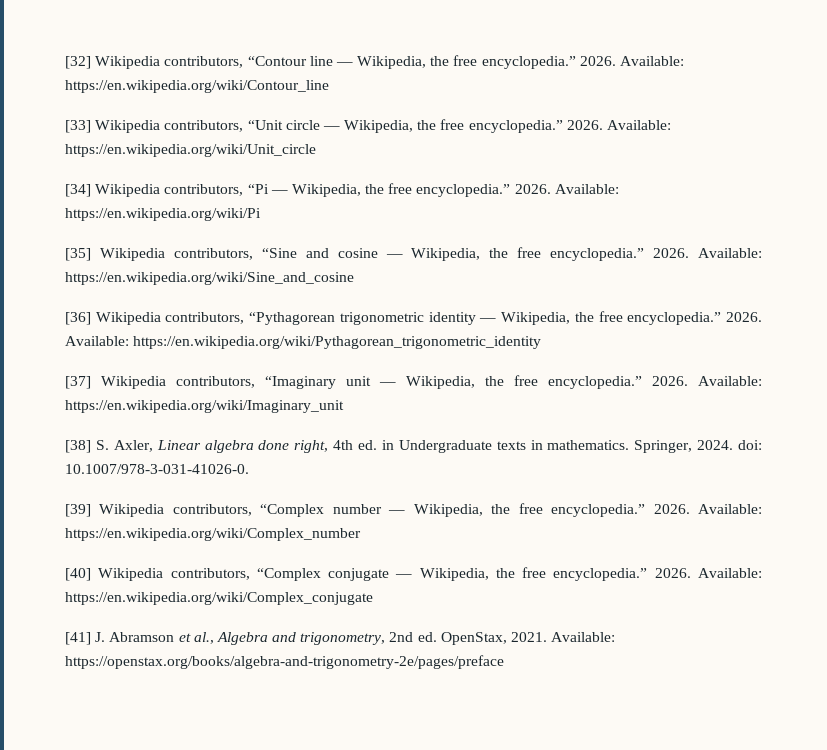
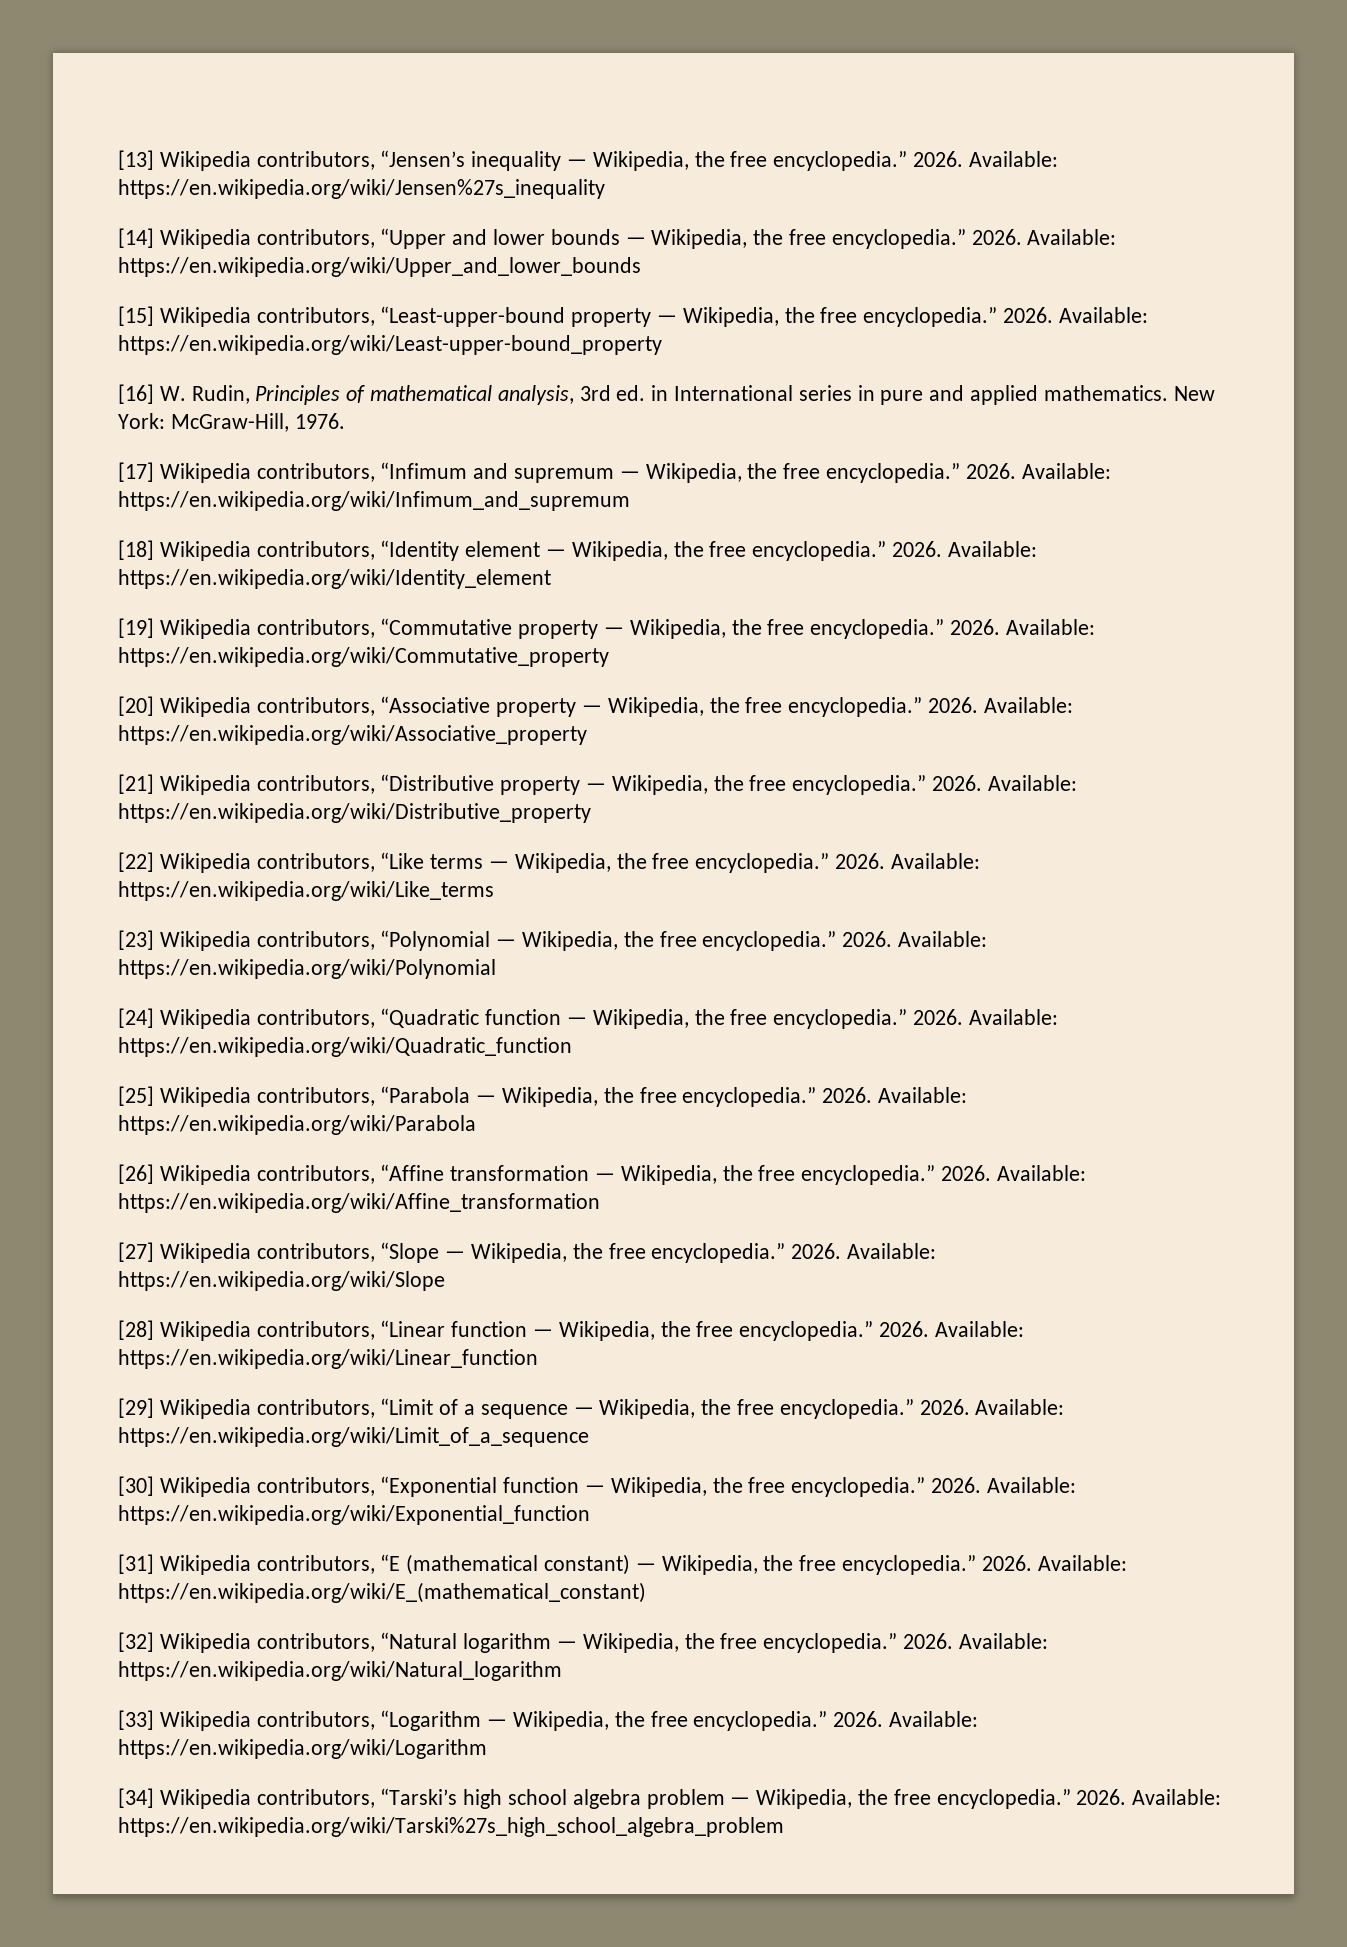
[65,55,685,69] [65,80,329,93] [65,119,672,133] [65,144,316,157] [65,183,619,197] [65,208,261,221] [65,247,762,261] [65,272,354,285] [65,311,763,325] [65,336,542,349] [65,375,762,389] [65,400,344,413] [65,440,762,453] [65,464,249,474] [65,503,762,517] [65,528,361,541] [65,567,762,581] [65,592,373,605] [65,632,616,645] [65,655,504,669] [32] Wikipedia contributors, “Contour line — Wikipedia, the free encyclopedia.” 2026. Available: https://en.wikipedia.org/wiki/Contour_line // [33] Wikipedia contributors, “Unit circle — Wikipedia, the free encyclopedia.” 2026. Available: https://en.wikipedia.org/wiki/Unit_circle // [34] Wikipedia contributors, “Pi — Wikipedia, the free encyclopedia.” 2026. Available: https://en.wikipedia.org/wiki/Pi // [35] Wikipedia contributors, “Sine and cosine — Wikipedia, the free encyclopedia.” 2026. Available: https://en.wikipedia.org/wiki/Sine_and_cosine // [36] Wikipedia contributors, “Pythagorean trigonometric identity — Wikipedia, the free encyclopedia.” 2026. Available: https://en.wikipedia.org/wiki/Pythagorean_trigonometric_identity // [37] Wikipedia contributors, “Imaginary unit — Wikipedia, the free encyclopedia.” 2026. Available: https://en.wikipedia.org/wiki/Imaginary_unit // [38] S. Axler, Linear algebra done right, 4th ed. in Undergraduate texts in mathematics. Springer, 2024. doi: 10.1007/978-3-031-41026-0. // [39] Wikipedia contributors, “Complex number — Wikipedia, the free encyclopedia.” 2026. Available: https://en.wikipedia.org/wiki/Complex_number // [40] Wikipedia contributors, “Complex conjugate — Wikipedia, the free encyclopedia.” 2026. Available: https://en.wikipedia.org/wiki/Complex_conjugate // [41] J. Abramson et al., Algebra and trigonometry, 2nd ed. OpenStax, 2021. Available: https://openstax.org/books/algebra-and-trigonometry-2e/pages/preface -> [118,150,1058,171] [118,179,605,199] [118,228,1117,249] [118,257,641,277] [118,306,1148,327] [118,335,662,355] [118,384,1215,405] [118,413,345,432] [118,462,1111,483] [118,491,630,511] [118,540,1037,561] [118,569,551,589] [118,618,1095,639] [118,647,609,667] [118,696,1073,717] [118,725,587,745] [118,774,1077,795] [118,803,591,823] [118,852,980,873] [118,881,494,901] [118,930,988,951] [118,959,496,979] [118,1008,1058,1029] [118,1037,572,1057] [118,1086,968,1107] [118,1115,476,1135] [118,1164,1086,1185] [118,1193,600,1213] [118,1242,937,1263] [118,1271,445,1291] [118,1320,1024,1341] [118,1349,538,1369] [118,1398,1065,1419] [118,1427,589,1447] [118,1476,1076,1497] [118,1505,590,1525] [118,1554,1127,1575] [118,1582,646,1603] [118,1632,1048,1653] [118,1661,562,1681] [118,1710,979,1731] [118,1739,487,1759] [118,1788,1222,1809] [118,1817,784,1837] [13] Wikipedia contributors, “Jensen’s inequality — Wikipedia, the free encyclopedia.” 2026. Available: https://en.wikipedia.org/wiki/Jensen%27s_inequality // [14] Wikipedia contributors, “Upper and lower bounds — Wikipedia, the free encyclopedia.” 2026. Available: https://en.wikipedia.org/wiki/Upper_and_lower_bounds // [15] Wikipedia contributors, “Least-upper-bound property — Wikipedia, the free encyclopedia.” 2026. Available: https://en.wikipedia.org/wiki/Least-upper-bound_property // [16] W. Rudin, Principles of mathematical analysis, 3rd ed. in International series in pure and applied mathematics. New York: McGraw-Hill, 1976. // [17] Wikipedia contributors, “Infimum and supremum — Wikipedia, the free encyclopedia.” 2026. Available: https://en.wikipedia.org/wiki/Infimum_and_supremum // [18] Wikipedia contributors, “Identity element — Wikipedia, the free encyclopedia.” 2026. Available: https://en.wikipedia.org/wiki/Identity_element // [19] Wikipedia contributors, “Commutative property — Wikipedia, the free encyclopedia.” 2026. Available: https://en.wikipedia.org/wiki/Commutative_property // [20] Wikipedia contributors, “Associative property — Wikipedia, the free encyclopedia.” 2026. Available: https://en.wikipedia.org/wiki/Associative_property // [21] Wikipedia contributors, “Distributive property — Wikipedia, the free encyclopedia.” 2026. Available: https://en.wikipedia.org/wiki/Distributive_property // [22] Wikipedia contributors, “Like terms — Wikipedia, the free encyclopedia.” 2026. Available: https://en.wikipedia.org/wiki/Like_terms // [23] Wikipedia contributors, “Polynomial — Wikipedia, the free encyclopedia.” 2026. Available: https://en.wikipedia.org/wiki/Polynomial // [24] Wikipedia contributors, “Quadratic function — Wikipedia, the free encyclopedia.” 2026. Available: https://en.wikipedia.org/wiki/Quadratic_function // [25] Wikipedia contributors, “Parabola — Wikipedia, the free encyclopedia.” 2026. Available: https://en.wikipedia.org/wiki/Parabola // [26] Wikipedia contributors, “Affine transformation — Wikipedia, the free encyclopedia.” 2026. Available: https://en.wikipedia.org/wiki/Affine_transformation // [27] Wikipedia contributors, “Slope — Wikipedia, the free encyclopedia.” 2026. Available: https://en.wikipedia.org/wiki/Slope // [28] Wikipedia contributors, “Linear function — Wikipedia, the free encyclopedia.” 2026. Available: https://en.wikipedia.org/wiki/Linear_function // [29] Wikipedia contributors, “Limit of a sequence — Wikipedia, the free encyclopedia.” 2026. Available: https://en.wikipedia.org/wiki/Limit_of_a_sequence // [30] Wikipedia contributors, “Exponential function — Wikipedia, the free encyclopedia.” 2026. Available: https://en.wikipedia.org/wiki/Exponential_function // [31] Wikipedia contributors, “E (mathematical constant) — Wikipedia, the free encyclopedia.” 2026. Available: https://en.wikipedia.org/wiki/E_(mathematical_constant) // [32] Wikipedia contributors, “Natural logarithm — Wikipedia, the free encyclopedia.” 2026. Available: https://en.wikipedia.org/wiki/Natural_logarithm // [33] Wikipedia contributors, “Logarithm — Wikipedia, the free encyclopedia.” 2026. Available: https://en.wikipedia.org/wiki/Logarithm // [34] Wikipedia contributors, “Tarski’s high school algebra problem — Wikipedia, the free encyclopedia.” 2026. Available: https://en.wikipedia.org/wiki/Tarski%27s_high_school_algebra_problem

